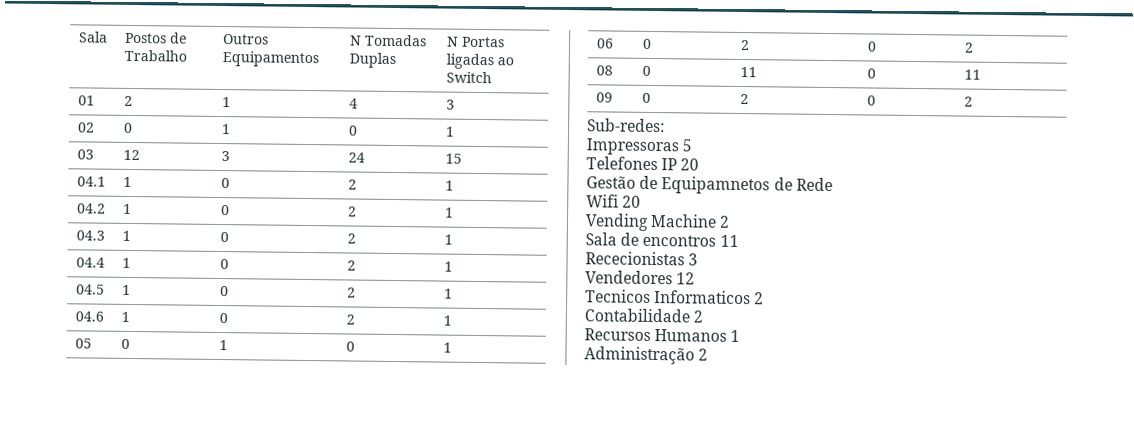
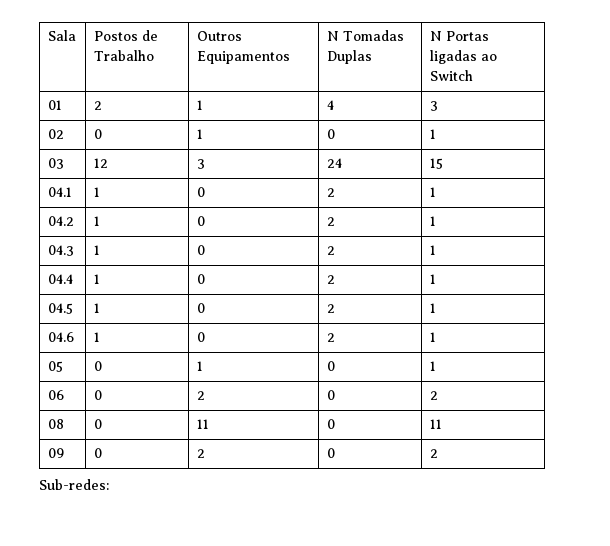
[586,138,693,156] [586,156,700,171] [586,175,833,195] [586,194,642,208] [585,213,731,231] [585,232,739,247] [585,251,699,266] [585,270,696,285] [585,289,765,305] [584,308,704,323] [584,328,741,343] [584,346,709,365] // Impressoras 5 // Telefones IP 20 // Gestão de Equipamnetos de Rede // Wifi 20 // Vending Machine 2 // Sala de encontros 11 // Rececionistas 3 // Vendedores 12 // Tecnicos Informaticos 2 // Contabilidade 2 // Recursos Humanos 1 // Administração 2 -> (109, 484) none

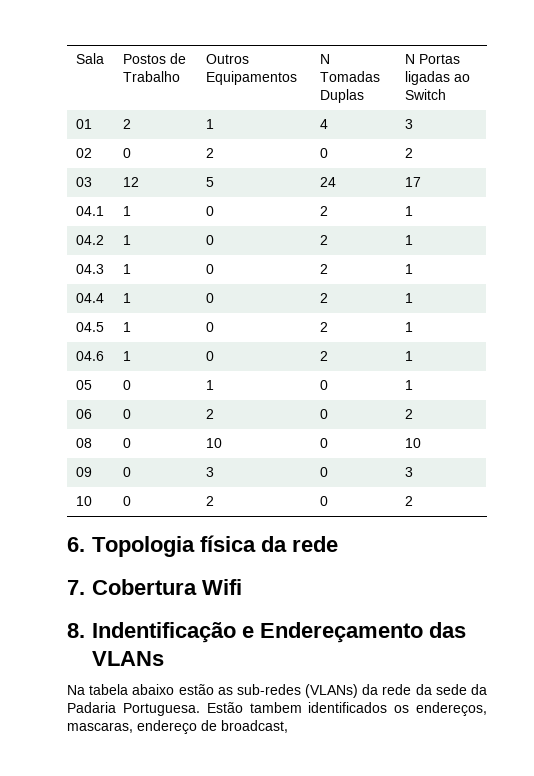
[196,129,203,139] [326,129,335,139] [429,129,436,139] 1 | 0 | 1 -> [206,148,215,158] [320,148,329,158] [405,148,414,158] 2 | 0 | 2
[196,159,205,169] 3 -> [206,177,215,187] 5
[429,158,443,169] 15 -> [405,177,422,187] 17
[196,419,209,429] [326,419,335,429] [429,419,442,429] 11 | 0 | 11 -> [206,438,223,448] [320,438,329,448] [405,438,422,448] 10 | 0 | 10
[196,449,205,458] [326,448,335,458] [429,449,438,458] [39,479,109,490] 2 | 0 | 2 // Sub-redes: -> [206,467,215,477] [320,467,329,477] [405,467,414,477] [76,496,93,506] [123,496,132,506] [206,496,215,506] [320,496,329,506] [405,496,414,506] [67,535,338,557] [67,579,242,595] [67,622,466,643] [92,651,164,666] [67,684,488,698] [67,702,487,716] [67,720,288,734] 3 | 0 | 3 // 10 | 0 | 2 | 0 | 2 // 6. Topologia física da rede // 7. Cobertura Wifi // 8. Indentificação e Endereçamento das VLANs // Na tabela abaixo estão as sub-redes (VLANs) da rede da sede da Padaria Portuguesa. Estão tambem identificados os endereços, mascaras, endereço de broadcast,

